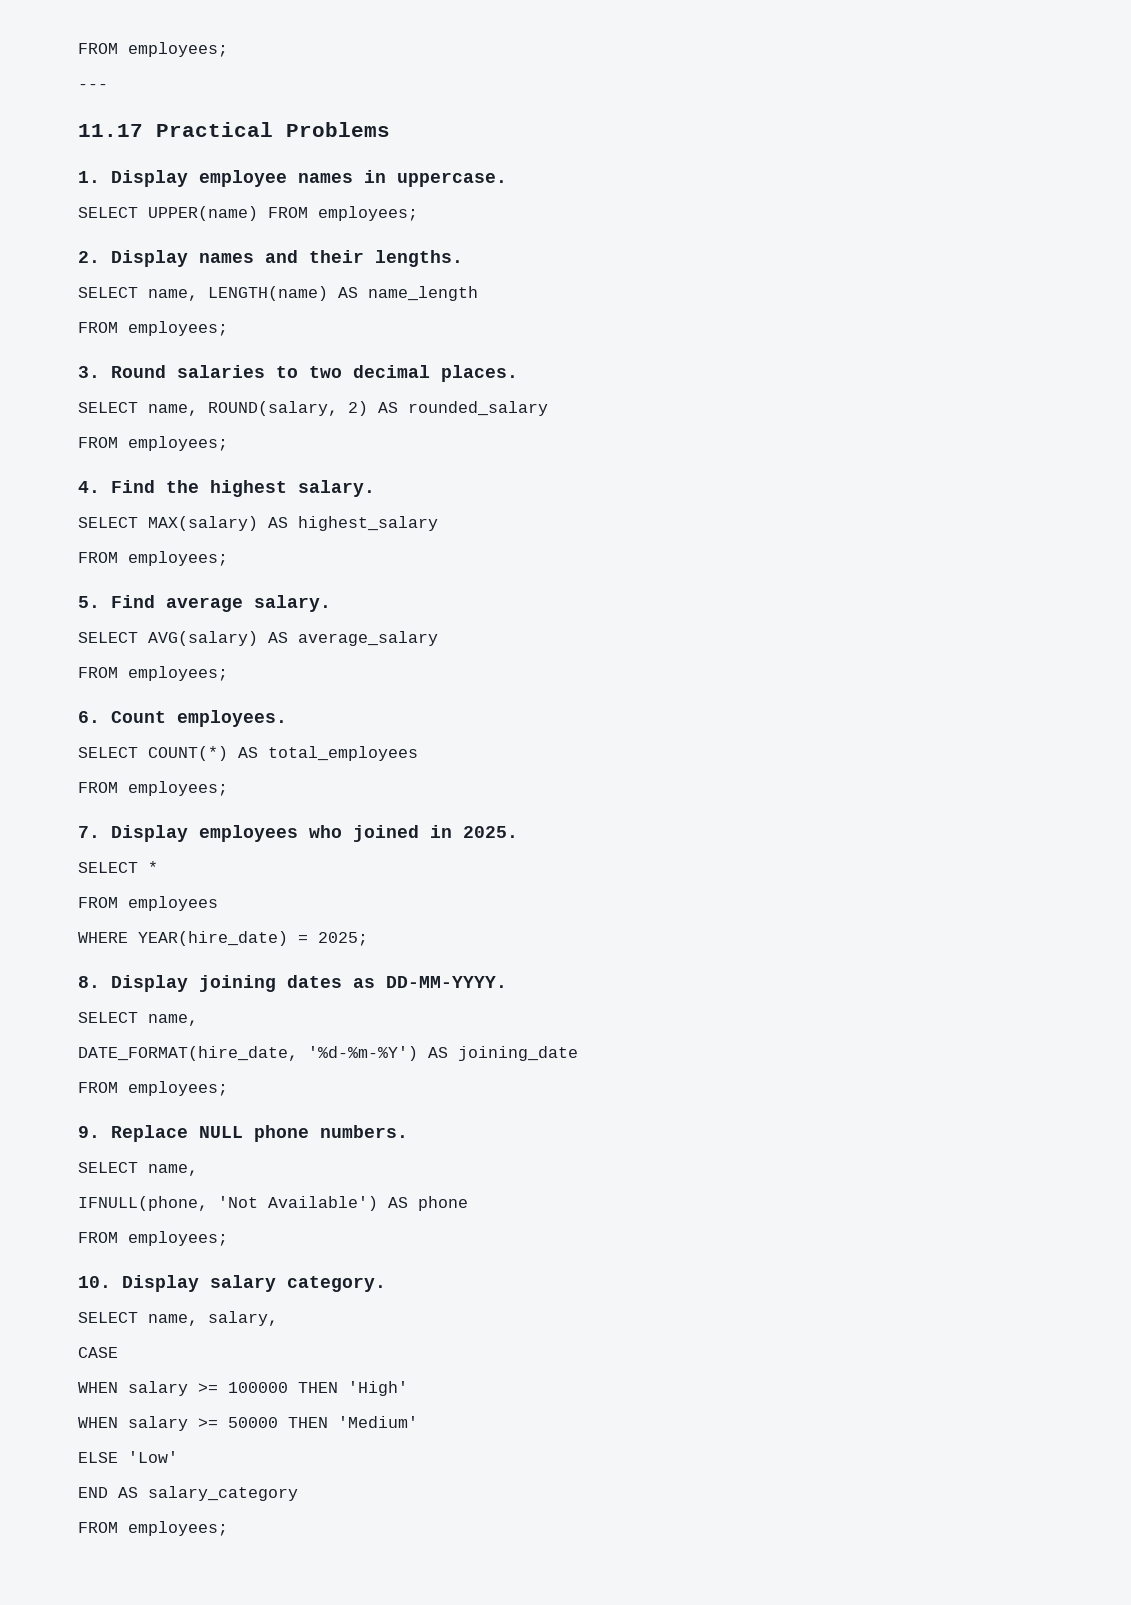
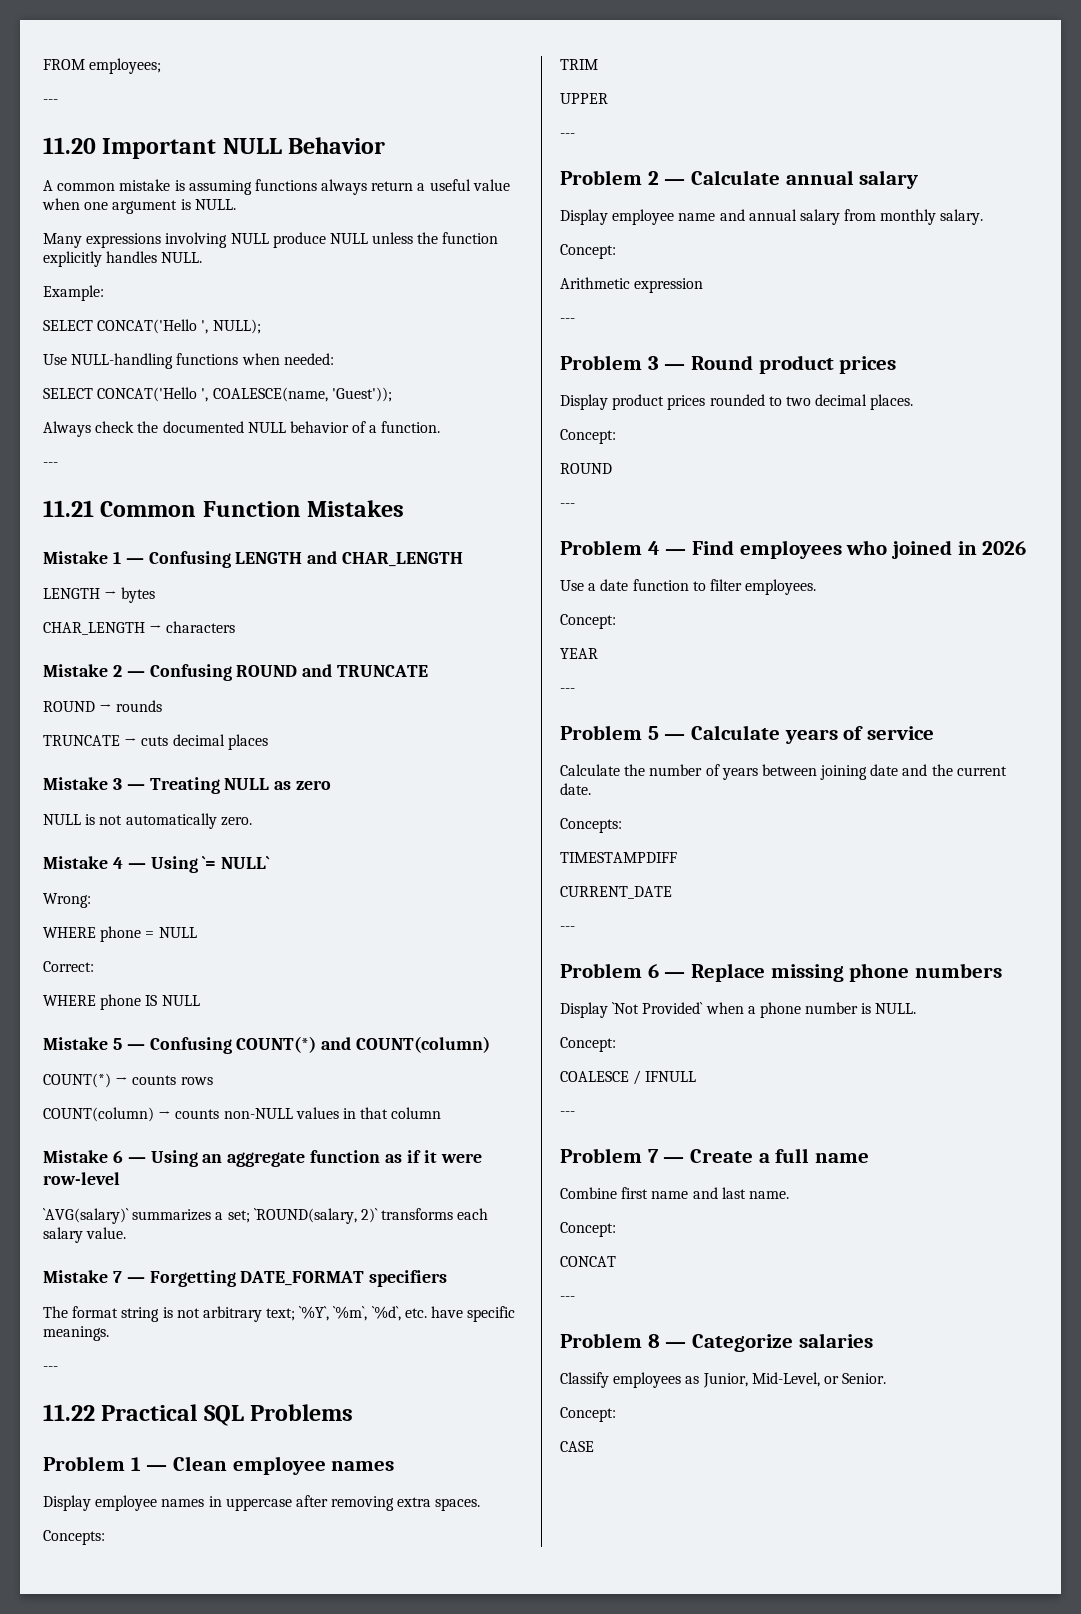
[78,122,390,137] [78,170,507,187] [78,206,418,221] [78,250,463,267] [78,286,478,301] [78,321,228,336] [78,365,518,382] [78,401,548,416] [78,436,228,451] [78,480,375,497] [78,516,438,531] [78,551,228,566] [78,595,331,612] [78,631,438,646] [78,666,228,681] [78,710,287,727] [78,746,418,761] [78,781,228,796] [78,825,518,842] [78,861,158,873] [78,896,218,911] [78,931,368,946] [78,975,507,992] [78,1012,198,1026] [78,1046,578,1061] [78,1081,228,1096] [78,1125,408,1142] [78,1162,198,1176] [78,1196,468,1211] [78,1231,228,1246] [78,1275,386,1292] [78,1311,278,1326] [78,1347,118,1358] [78,1381,408,1396] [78,1416,418,1431] [78,1451,178,1463] [78,1486,298,1501] [78,1521,228,1536] 11.17 Practical Problems // 1. Display employee names in uppercase. // SELECT UPPER(name) FROM employees; // 2. Display names and their lengths. // SELECT name, LENGTH(name) AS name_length // FROM employees; // 3. Round salaries to two decimal places. // SELECT name, ROUND(salary, 2) AS rounded_salary // FROM employees; // 4. Find the highest salary. // SELECT MAX(salary) AS highest_salary // FROM employees; // 5. Find average salary. // SELECT AVG(salary) AS average_salary // FROM employees; // 6. Count employees. // SELECT COUNT(*) AS total_employees // FROM employees; // 7. Display employees who joined in 2025. // SELECT * // FROM employees // WHERE YEAR(hire_date) = 2025; // 8. Display joining dates as DD-MM-YYYY. // SELECT name, // DATE_FORMAT(hire_date, '%d-%m-%Y') AS joining_date // FROM employees; // 9. Replace NULL phone numbers. // SELECT name, // IFNULL(phone, 'Not Available') AS phone // FROM employees; // 10. Display salary category. // SELECT name, salary, // CASE // WHEN salary >= 100000 THEN 'High' // WHEN salary >= 50000 THEN 'Medium' // ELSE 'Low' // END AS salary_category // FROM employees; -> [43,137,386,159] [43,179,510,195] [42,198,236,214] [43,232,499,248] [43,251,203,267] [43,285,104,301] [43,319,261,334] [43,353,334,369] [43,387,392,402] [43,421,441,437] [43,462,58,467] [43,500,405,517] [43,551,464,568] [43,587,156,603] [43,621,236,635] [43,664,429,681] [43,700,163,712] [43,734,268,750] [43,777,332,794] [43,813,252,829] [43,856,271,873] [43,893,91,908] [43,926,197,942] [43,961,94,972] [43,994,200,1010] [43,1036,491,1054] [43,1073,213,1088] [43,1107,442,1122] [43,1150,482,1167] [43,1172,120,1185] [43,1208,489,1224] [43,1227,127,1243] [43,1270,448,1287] [43,1306,516,1322] [43,1326,109,1341] [43,1366,58,1371] [43,1404,354,1426] [43,1456,395,1475] [43,1495,481,1511] [43,1530,105,1545] [560,59,598,70] [560,93,608,104] [560,133,575,138] [560,170,919,189] [560,209,984,225] [560,244,616,259] [560,277,704,293] [560,318,575,323] [560,355,897,374] [560,394,914,410] [560,429,616,444] [560,463,612,474] [560,503,575,508] [560,540,1027,559] [560,579,817,595] [560,614,616,629] [560,648,598,659] [560,688,575,693] [560,725,935,744] [560,764,1007,780] [560,783,591,795] [560,818,622,833] [560,852,677,863] [560,886,672,899] [560,926,575,931] [560,963,1003,982] [560,1002,917,1018] [560,1037,616,1052] [560,1070,697,1085] [560,1111,575,1116] [560,1148,870,1163] [560,1187,789,1199] [560,1222,616,1237] [560,1256,616,1267] [560,1296,575,1301] [560,1333,873,1352] [560,1372,887,1388] [560,1407,616,1422] [560,1441,594,1452] 11.20 Important NULL Behavior // A common mistake is assuming functions always return a useful value when one argument is NULL. // Many expressions involving NULL produce NULL unless the function explicitly handles NULL. // Example: // SELECT CONCAT('Hello ', NULL); // Use NULL-handling functions when needed: // SELECT CONCAT('Hello ', COALESCE(name, 'Guest')); // Always check the documented NULL behavior of a function. // --- // 11.21 Common Function Mistakes // Mistake 1 — Confusing LENGTH and CHAR_LENGTH // LENGTH → bytes // CHAR_LENGTH → characters // Mistake 2 — Confusing ROUND and TRUNCATE // ROUND → rounds // TRUNCATE → cuts decimal places // Mistake 3 — Treating NULL as zero // NULL is not automatically zero. // Mistake 4 — Using `= NULL` // Wrong: // WHERE phone = NULL // Correct: // WHERE phone IS NULL // Mistake 5 — Confusing COUNT(*) and COUNT(column) // COUNT(*) → counts rows // COUNT(column) → counts non-NULL values in that column // Mistake 6 — Using an aggregate function as if it were row-level // `AVG(salary)` summarizes a set; `ROUND(salary, 2)` transforms each salary value. // Mistake 7 — Forgetting DATE_FORMAT specifiers // The format string is not arbitrary text; `%Y`, `%m`, `%d`, etc. have specific meanings. // --- // 11.22 Practical SQL Problems // Problem 1 — Clean employee names // Display employee names in uppercase after removing extra spaces. // Concepts: // TRIM // UPPER // --- // Problem 2 — Calculate annual salary // Display employee name and annual salary from monthly salary. // Concept: // Arithmetic expression // --- // Problem 3 — Round product prices // Display product prices rounded to two decimal places. // Concept: // ROUND // --- // Problem 4 — Find employees who joined in 2026 // Use a date function to filter employees. // Concept: // YEAR // --- // Problem 5 — Calculate years of service // Calculate the number of years between joining date and the current date. // Concepts: // TIMESTAMPDIFF // CURRENT_DATE // --- // Problem 6 — Replace missing phone numbers // Display `Not Provided` when a phone number is NULL. // Concept: // COALESCE / IFNULL // --- // Problem 7 — Create a full name // Combine first name and last name. // Concept: // CONCAT // --- // Problem 8 — Categorize salaries // Classify employees as Junior, Mid-Level, or Senior. // Concept: // CASE

